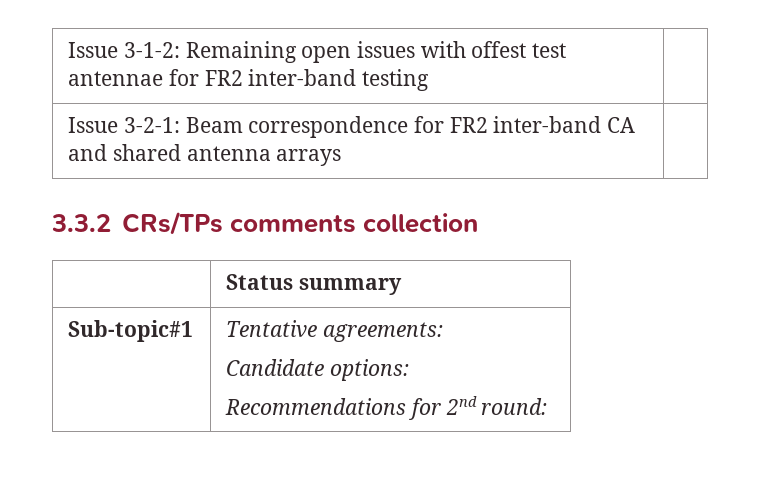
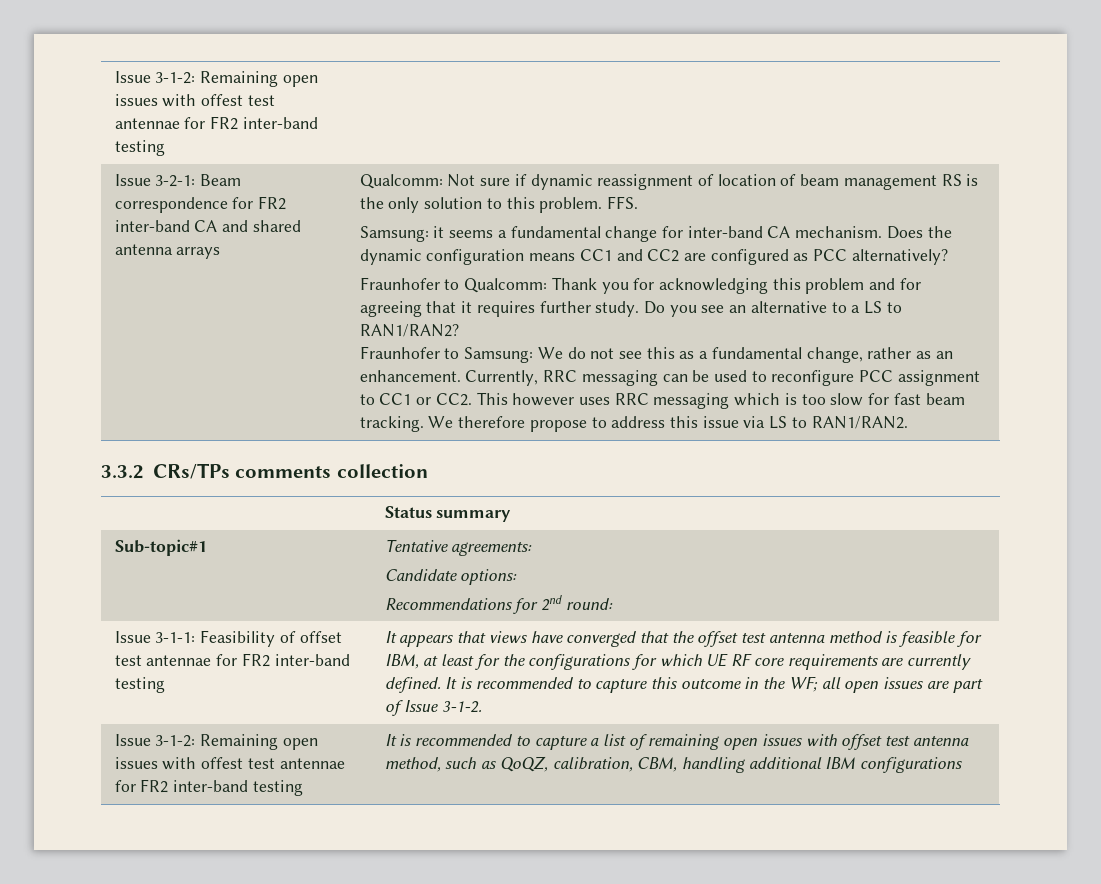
(342, 157) none -> [359,174,979,190] [359,196,638,213] [359,226,952,242] [359,249,948,265] [359,277,921,294] [359,301,902,317] [359,324,459,337] [359,346,953,363] [359,370,980,386] [359,392,965,409] [359,416,908,432] Qualcomm: Not sure if dynamic reassignment of location of beam management RS is the only solution to this problem. FFS. // Samsung: it seems a fundamental change for inter-band CA mechanism. Does the dynamic configuration means CC1 and CC2 are configured as PCC alternatively? // Fraunhofer to Qualcomm: Thank you for acknowledging this problem and for agreeing that it requires further study. Do you see an alternative to a LS to RAN1/RAN2? // Fraunhofer to Samsung: We do not see this as a fundamental change, rather as an enhancement. Currently, RRC messaging can be used to reconfigure PCC assignment to CC1 or CC2. This however uses RRC messaging which is too slow for fast beam tracking. We therefore propose to address this issue via LS to RAN1/RAN2.
(548, 406) none -> [114,630,342,647] [114,653,350,667] [114,677,165,693] [384,631,982,647] [384,653,972,670] [384,676,983,693] [384,700,483,716] [114,734,318,750] [114,757,345,770] [114,779,303,796] [384,734,969,750] [384,756,963,773] // Issue 3-1-1: Feasibility of offset test antennae for FR2 inter-band testing | It appears that views have converged that the offset test antenna method is feasible for IBM, at least for the configurations for which UE RF core requirements are currently defined. It is recommended to capture this outcome in the WF; all open issues are part of Issue 3-1-2. // Issue 3-1-2: Remaining open issues with offest test antennae for FR2 inter-band testing | It is recommended to capture a list of remaining open issues with offset test antenna method, such as QoQZ, calibration, CBM, handling additional IBM configurations

